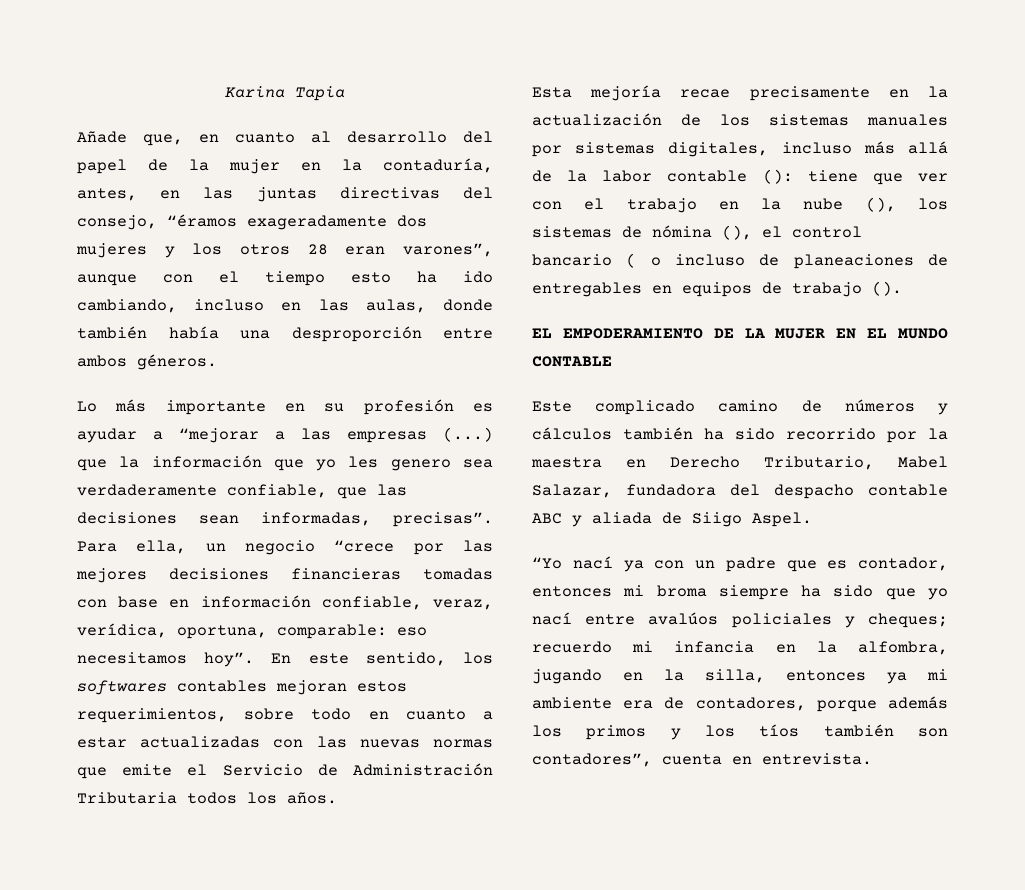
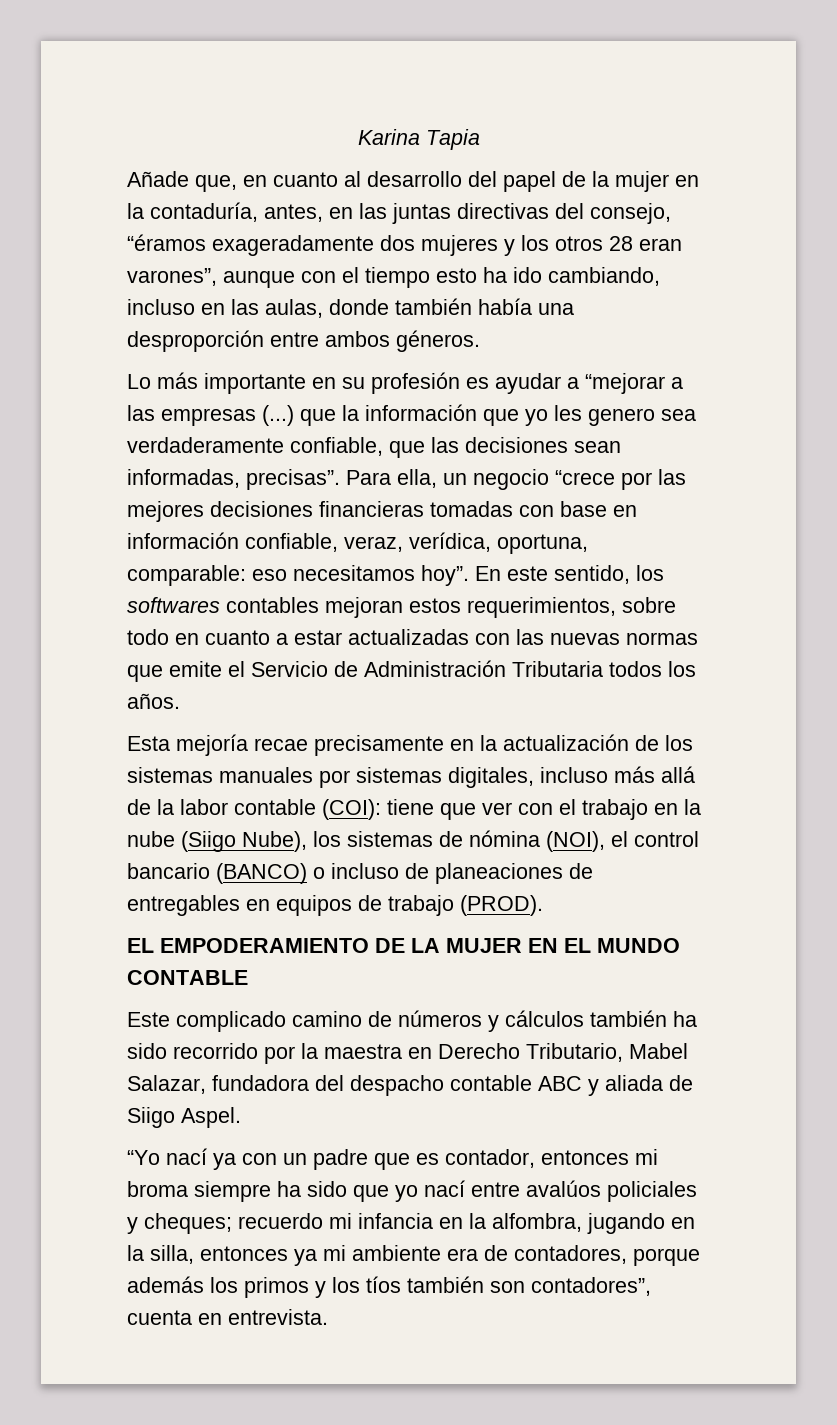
[762,169,793,184] (): -> [322,799,381,820] (COI):
[865,197,896,212] (), -> [181,831,307,852] (Siigo Nube),
[722,225,752,240] (), -> [546,831,605,852] (NOI),
[626,253,637,268] ( -> [216,863,307,884] (BANCO)
[872,281,902,296] (). -> [460,895,543,916] (PROD).

